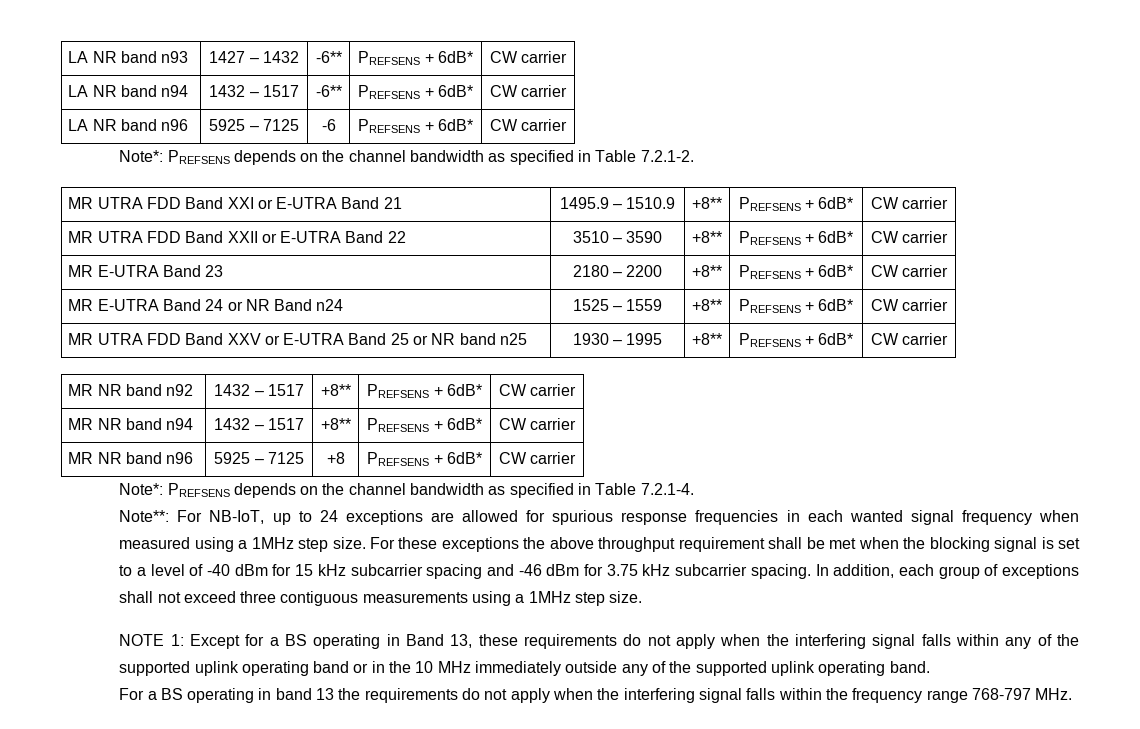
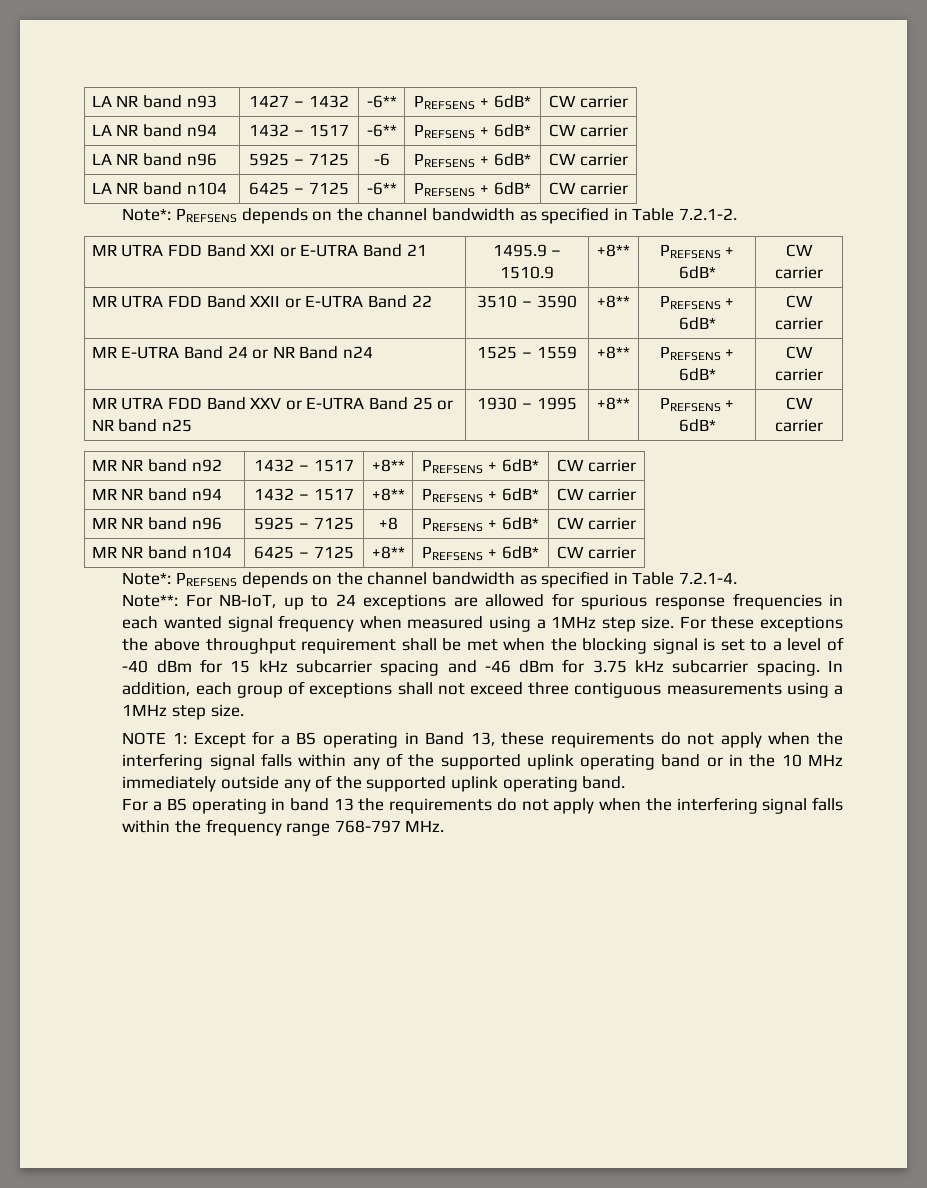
(568, 125) none -> [91,182,227,195] [249,182,349,195] [366,182,397,195] [414,182,531,197] [549,182,628,195] // LA NR band n104 | 6425 – 7125 | -6** | PREFSENS + 6dB* | CW carrier
[68,265,224,277] [572,265,663,277] [692,265,722,277] [738,265,854,279] [870,265,949,277] // MR E-UTRA Band 23 | 2180 – 2200 | +8** | PREFSENS + 6dB* | CW carrier -> (823, 323) none
(577, 458) none -> [91,546,232,559] [254,546,354,559] [371,546,405,559] [422,546,539,561] [557,546,636,559] // MR NR band n104 | 6425 – 7125 | +8** | PREFSENS + 6dB* | CW carrier

